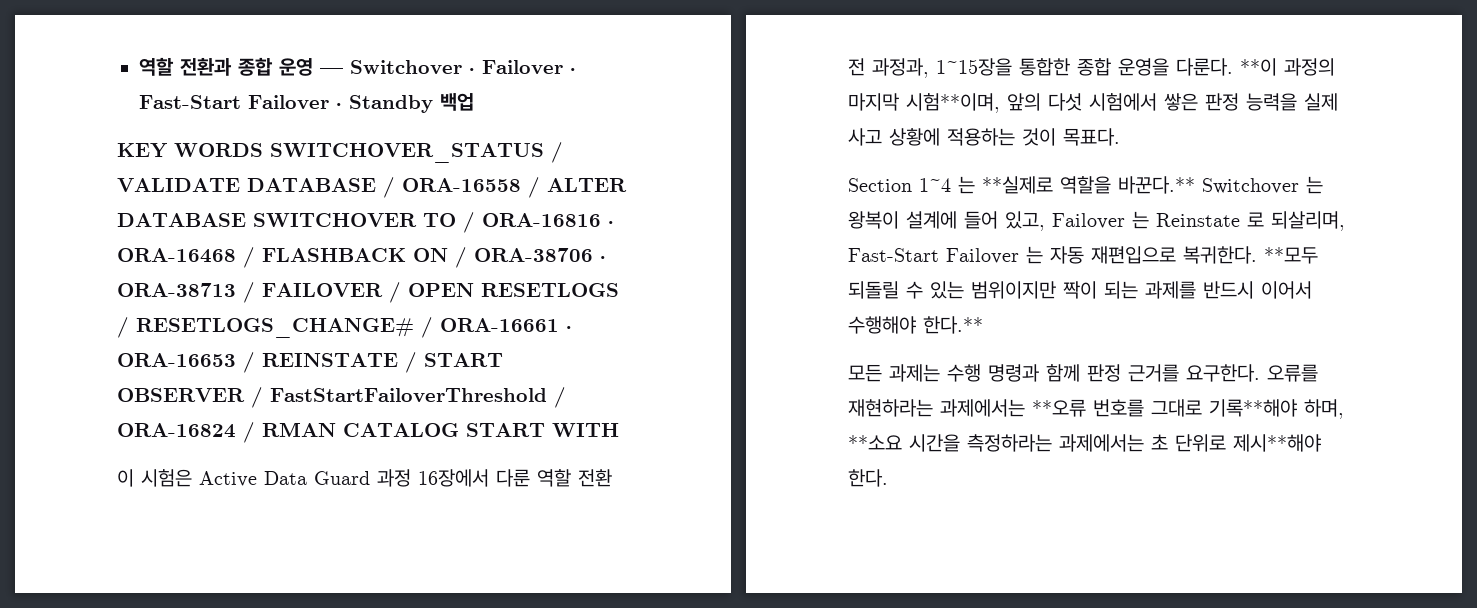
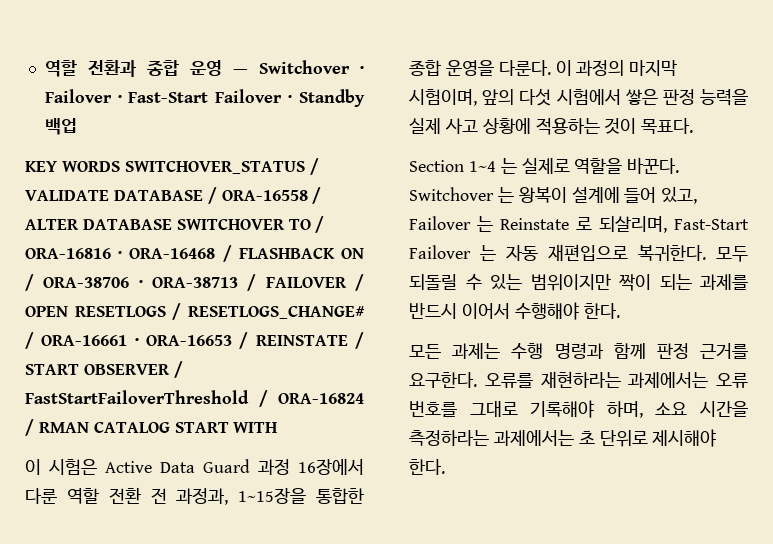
[1240,58,1277,76] **이 -> [555,60,572,76] 이
[906,93,1000,113] 시험**이며, -> [409,89,477,106] 시험이며,
[982,176,1195,194] **실제로 역할을 바꾼다.** -> [521,157,680,174] 실제로 역할을 바꾼다.
[1264,247,1318,264] **모두 -> [716,246,748,262] 모두
[923,316,983,334] 한다.** -> [583,303,620,319] 한다.
[1032,399,1086,417] **오류 -> [716,373,748,388] 오류
[1209,399,1344,419] [848,435,902,450] 기록**해야 하며, **소요 -> [530,400,688,418] 기록해야 하며, 소요
[1233,434,1321,452] 제시**해야 -> [652,429,717,447] 제시해야

